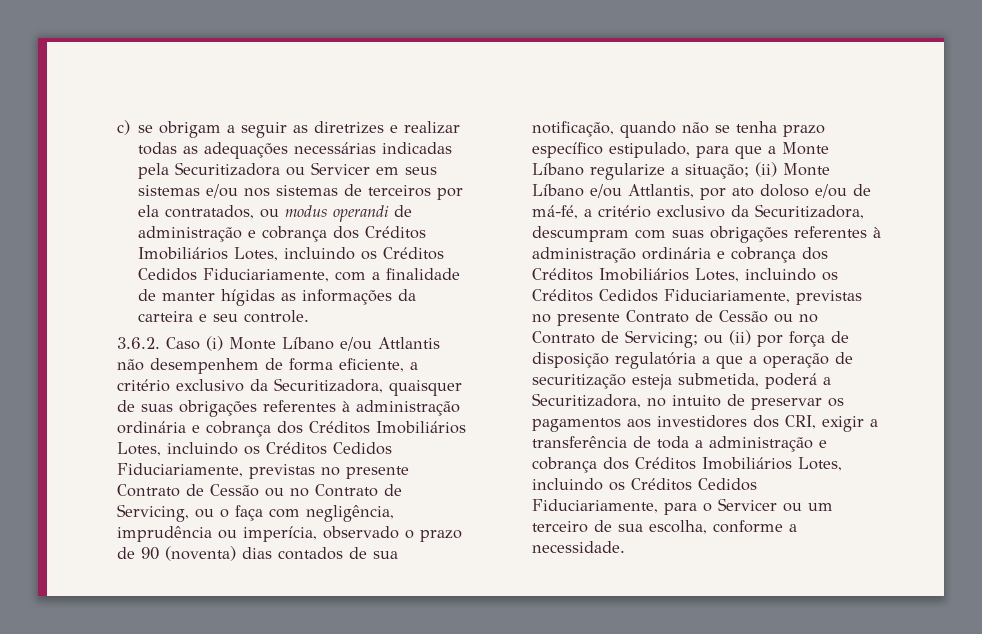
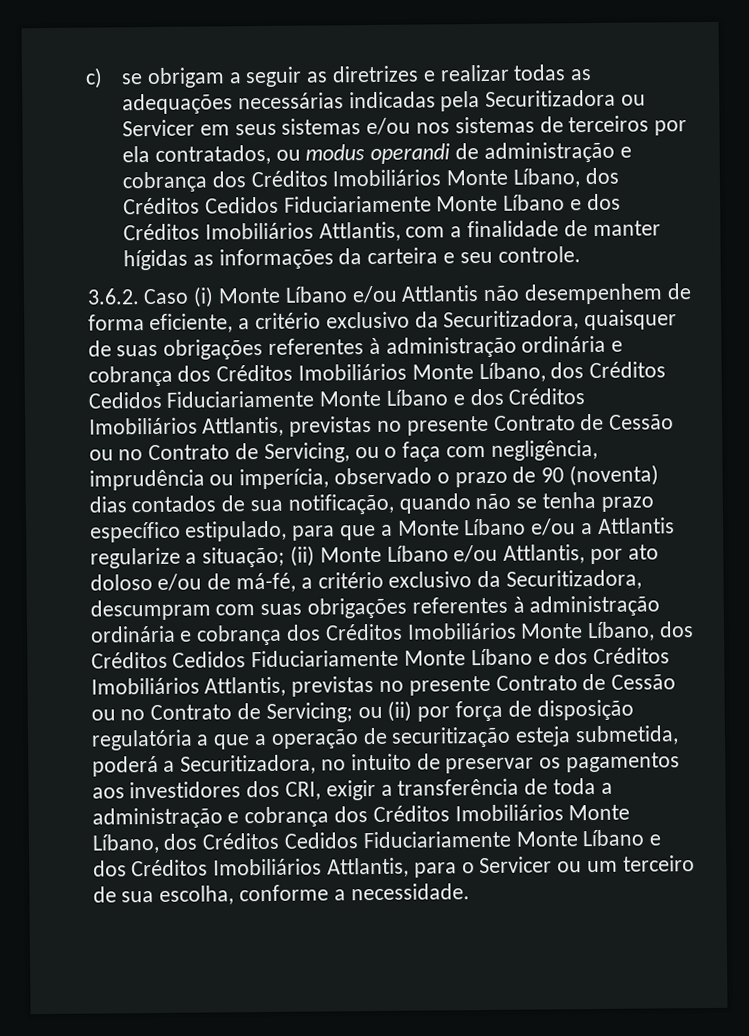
[234,247,445,261] [138,268,330,282] Lotes, incluindo os Créditos Cedidos Fiduciariamente, -> [446,167,619,188] [123,193,621,215] [123,221,401,242] Monte Líbano, dos Créditos Cedidos Fiduciariamente Monte Líbano e dos Créditos Imobiliários Attlantis,
[116,442,392,456] [116,463,243,477] Lotes, incluindo os Créditos Cedidos Fiduciariamente, -> [411,361,667,383] [87,388,586,409] [88,416,285,437] Monte Líbano, dos Créditos Cedidos Fiduciariamente Monte Líbano e dos Créditos Imobiliários Attlantis,
(584, 169) none -> [531,517,675,536] e/ou a Attlantis
[694,268,838,282] [531,289,790,303] Lotes, incluindo os Créditos Cedidos Fiduciariamente, -> [520,621,694,642] [90,647,671,669] [90,676,287,697] Monte Líbano, dos Créditos Cedidos Fiduciariamente Monte Líbano e dos Créditos Imobiliários Attlantis,
[797,457,842,471] [531,478,757,491] [531,499,658,513] Lotes, incluindo os Créditos Cedidos Fiduciariamente, -> [568,804,631,821] [91,829,662,854] [92,857,409,878] Monte Líbano, dos Créditos Cedidos Fiduciariamente Monte Líbano e dos Créditos Imobiliários Attlantis,

